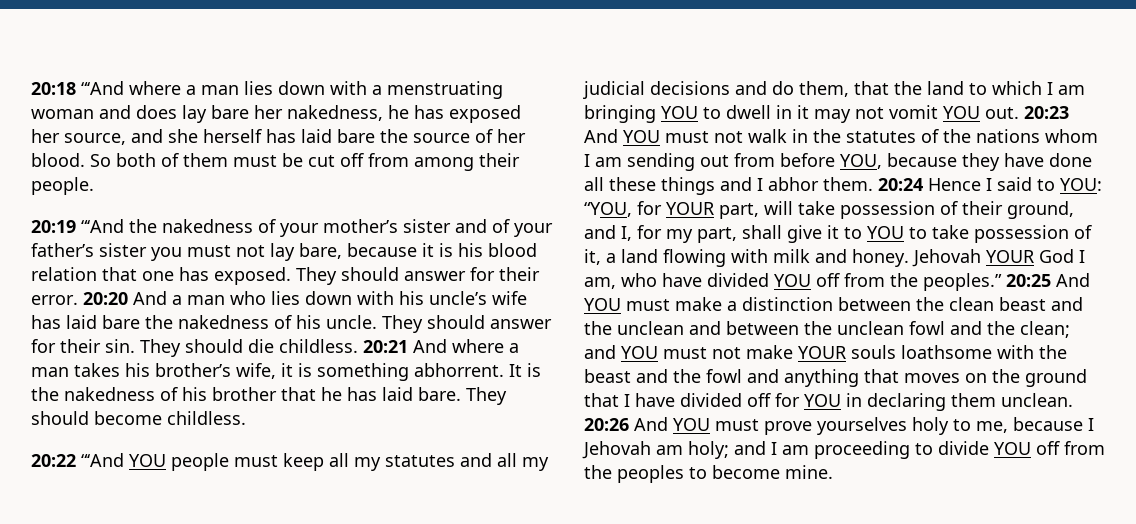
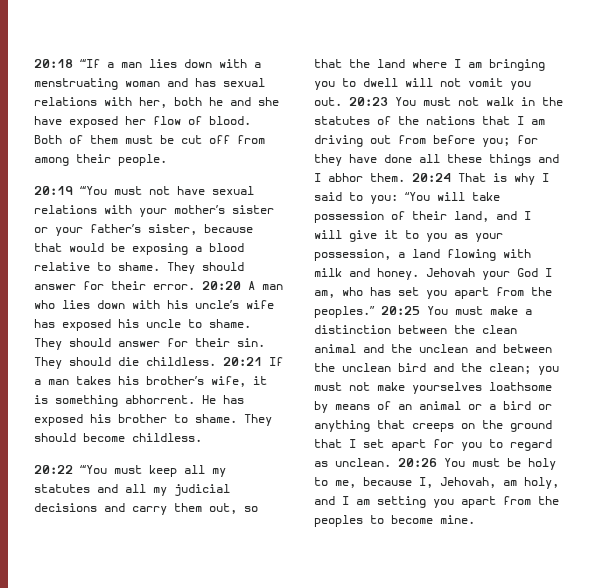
[81,81,181,95] “‘And where -> [80,59,100,68] “‘If
[136,105,521,123] [31,129,526,145] [31,153,156,167] does lay bare her nakedness, he has exposed her source, and she herself has laid bare the source of her blood. So both -> [195,78,265,87] [34,97,279,108] [34,116,251,128] [34,135,62,144] has sexual relations with her, both he and she have exposed her flow of blood. Both
[81,219,553,237] [31,243,537,261] [31,267,291,285] “‘And the nakedness of your mother’s sister and of your father’s sister you must not lay bare, because it is his blood relation that one has exposed. -> [80,186,254,195] [34,205,274,217] [34,224,253,236] [34,243,244,255] [34,262,160,271] “‘You must not have sexual relations with your mother’s sister or your father’s sister, because that would be exposing a blood relative to shame.
[133,291,182,305] And a -> [248,281,255,290] A
[66,315,377,329] laid bare the nakedness of his uncle. -> [62,319,251,331] exposed his uncle to shame.
[413,339,504,353] And where -> [269,357,283,366] If
[509,363,541,377] [31,387,461,401] It is the nakedness of his brother that he has laid bare. -> [202,395,244,404] [34,414,237,426] He has exposed his brother to shame.
[81,453,229,471] “‘And YOU people -> [80,465,107,474] “‘You
[772,81,849,97] do them, -> [132,503,258,515] carry them out, so
[969,81,1042,95] to which -> [412,59,447,68] where
[661,106,698,119] YOU -> [314,81,335,90] you
[776,105,851,123] in it may -> [405,78,433,87] will
[943,106,980,119] YOU -> [510,81,531,90] you
[584,129,660,143] And YOU -> [395,97,416,106] You
[1045,129,1098,143] [584,153,695,171] whom I am sending -> [482,116,545,125] [314,135,363,147] that I am driving
[840,153,957,169] YOU, because -> [482,135,538,147] you; for
[928,177,1102,191] [584,201,759,219] Hence I said to YOU: “YOU, for YOUR part, -> [458,173,549,185] [314,192,430,204] That is why I said to you: “You
[1007,201,1074,219] [584,225,1092,243] [584,249,601,265] ground, and I, for my part, shall give it to YOU to take possession of it, -> [454,211,531,222] [314,230,503,242] [314,249,391,261] land, and I will give it to you as your possession,
[986,250,1034,263] YOUR -> [482,271,510,280] your
[662,273,840,287] have divided YOU off -> [370,287,489,299] has set you apart
[1056,273,1090,287] [584,298,621,311] And YOU -> [427,306,448,315] You
[999,297,1046,311] beast -> [314,344,356,353] animal
[909,321,945,335] fowl -> [398,363,426,372] bird
[584,345,658,359] and YOU -> [538,366,559,375] you
[798,345,1067,359] [584,369,779,383] YOUR souls loathsome with the beast and the fowl and -> [412,382,552,394] [314,401,552,413] yourselves loathsome by means of an animal or a bird or
[904,373,960,383] moves -> [412,423,454,432] creeps
[635,393,1073,411] [584,417,1094,435] [582,441,1060,459] have divided off for YOU in declaring them unclean. 20:26 And YOU must prove yourselves holy to me, because I Jehovah am holy; and I am proceeding to divide YOU off -> [363,439,552,451] [314,458,556,470] [314,477,559,489] [314,496,496,508] set apart for you to regard as unclean. 20:26 You must be holy to me, because I, Jehovah, am holy, and I am setting you apart

